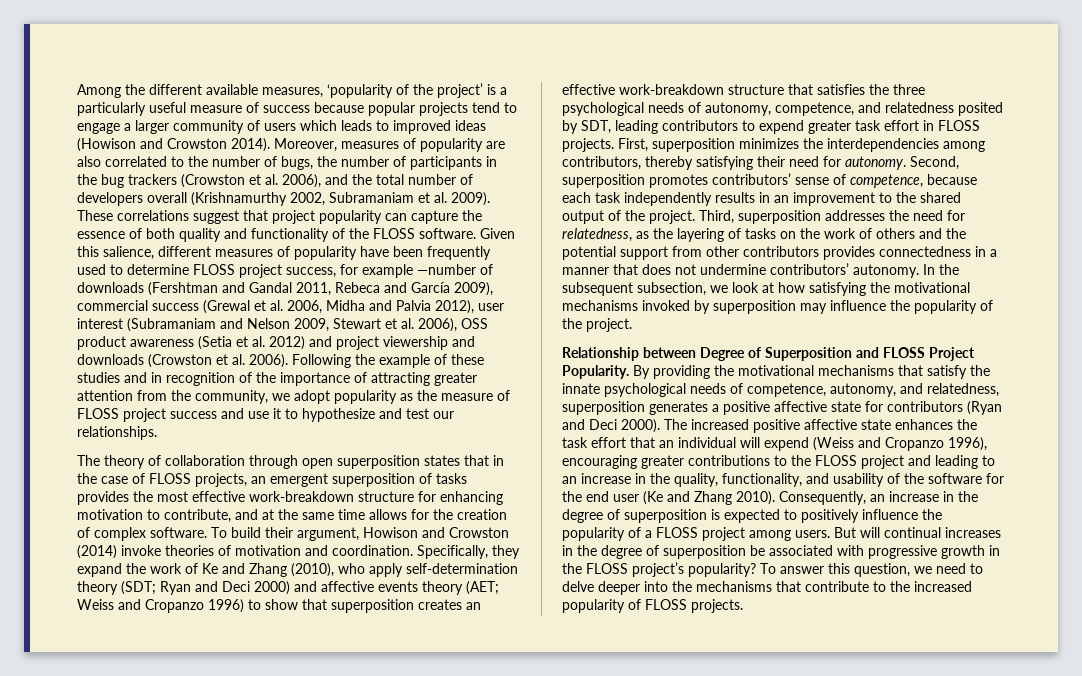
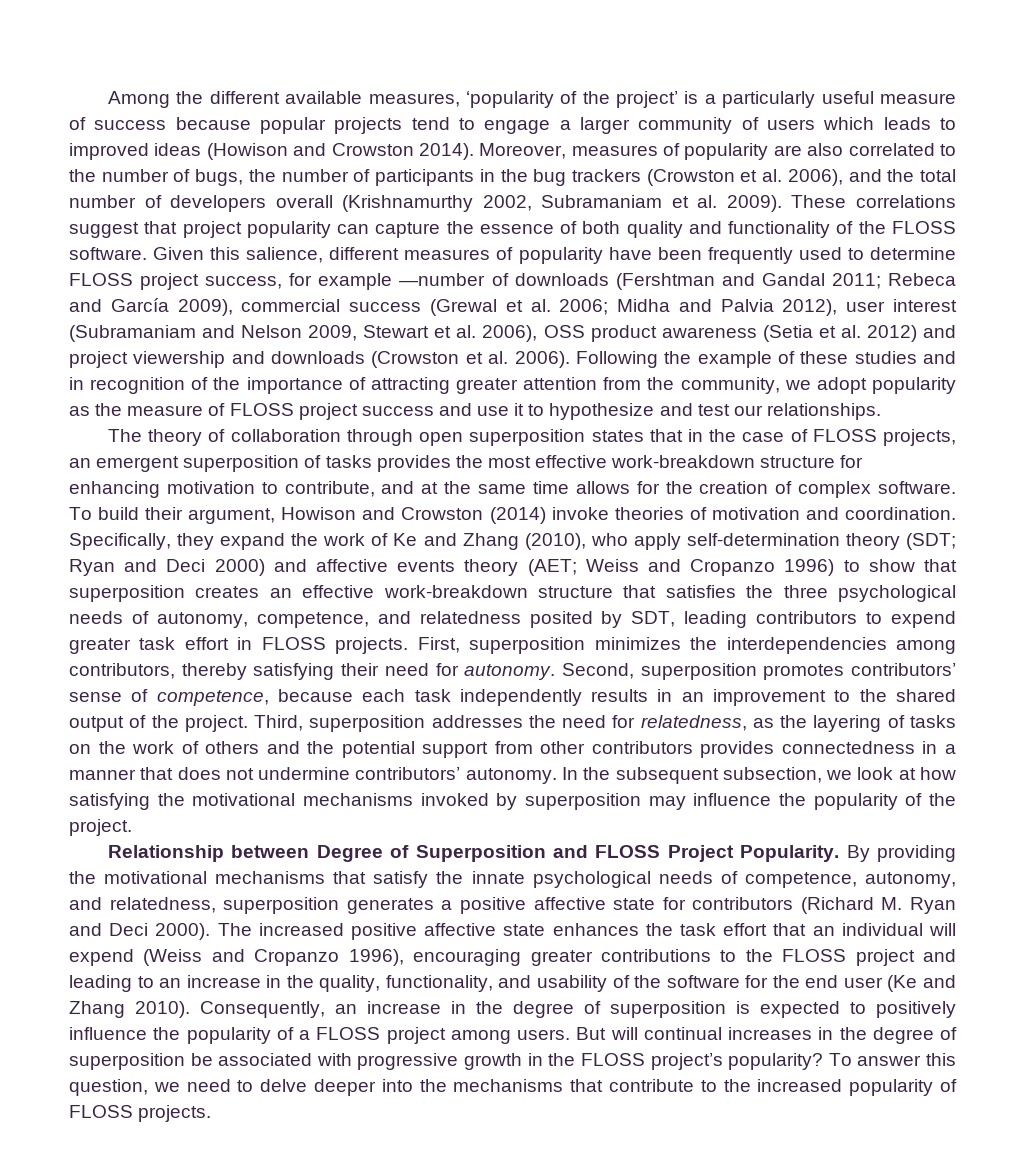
[296,282,331,296] 2011, -> [831,273,881,289] 2011;
[287,300,322,314] 2006, -> [559,299,609,315] 2006;
[967,401,1002,415] (Ryan -> [800,897,957,914] (Richard M. Ryan

